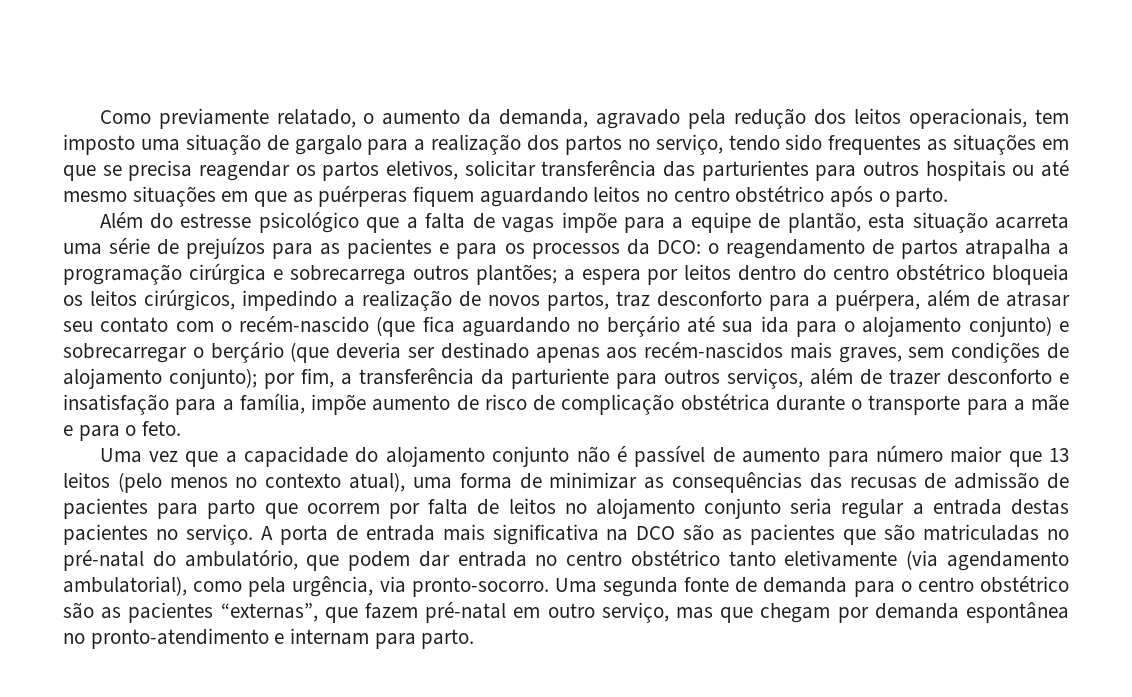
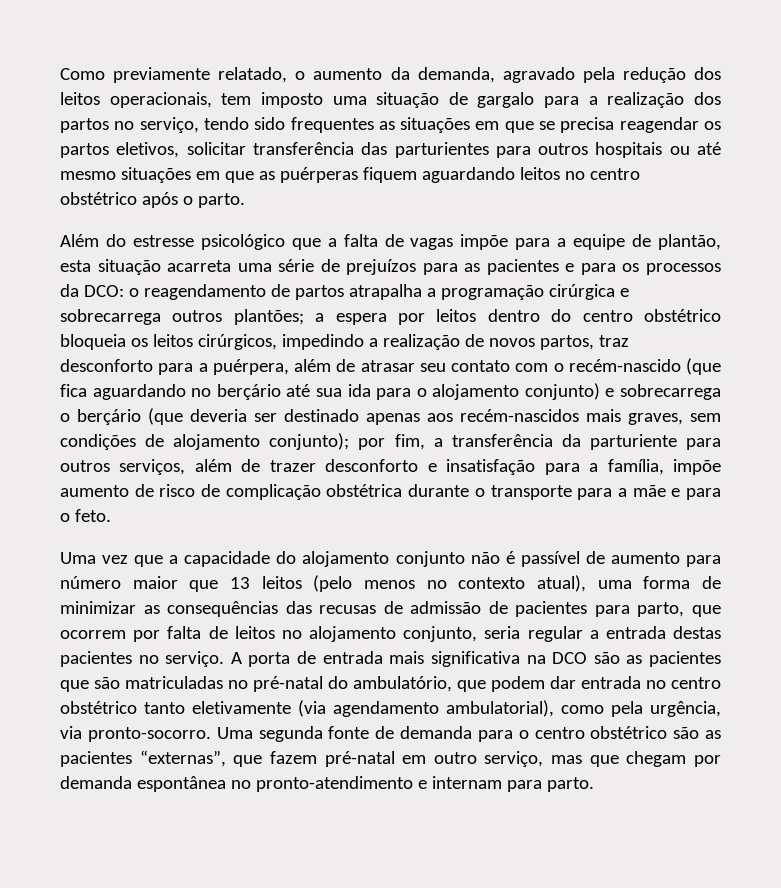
[63,343,187,363] sobrecarregar -> [620,384,721,400] sobrecarrega
[207,499,256,519] parto -> [637,602,685,617] parto,
[704,498,782,519] conjunto -> [403,626,478,642] conjunto,

